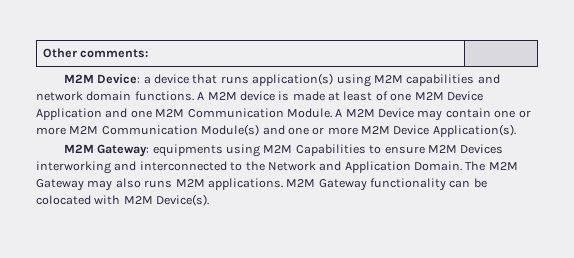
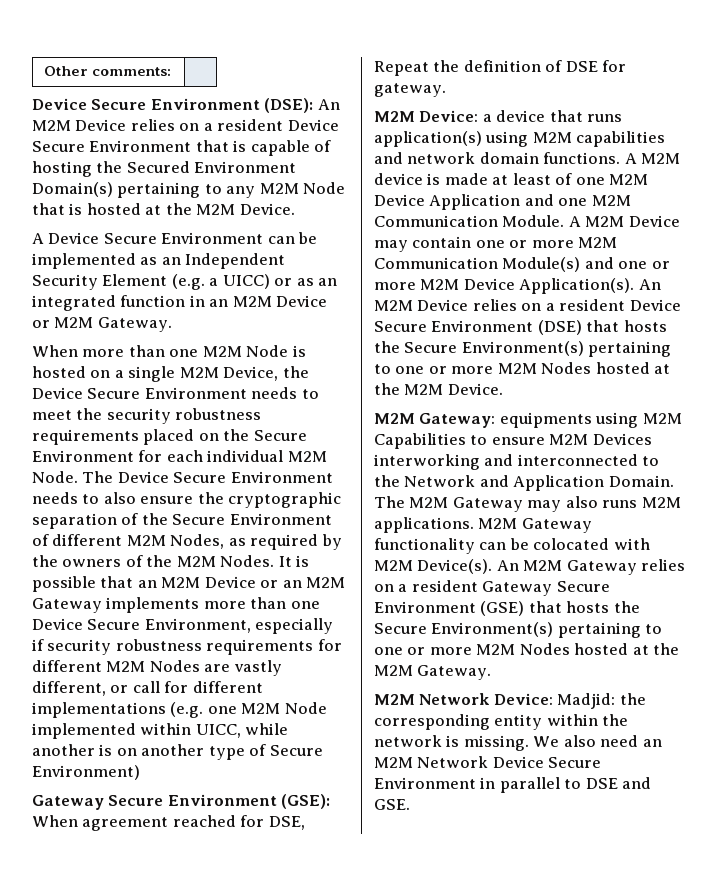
(149, 53) none -> [32,98,340,113] [32,119,339,131] [32,140,332,156] [32,161,297,177] [32,182,346,198] [32,203,295,215] [32,232,318,244] [32,253,286,269] [32,274,338,290] [32,295,328,311] [32,317,172,332] [32,345,306,357] [32,366,309,382] [32,387,319,399] [32,408,262,424] [32,429,307,445] [32,450,327,462] [32,471,333,483] [32,492,342,508] [32,513,332,529] [32,534,342,550] [32,555,310,567] [32,576,346,592] [32,597,320,613] [32,618,334,634] [32,639,342,655] [32,660,282,676] [32,681,263,696] [32,702,327,718] [32,723,289,739] [32,744,323,760] [32,765,140,780] [32,794,331,810] [32,815,305,831] [374,60,627,76] [374,83,446,97] // Device Secure Environment (DSE): An M2M Device relies on a resident Device Secure Environment that is capable of hosting the Secured Environment Domain(s) pertaining to any M2M Node that is hosted at the M2M Device. // A Device Secure Environment can be implemented as an Independent Security Element (e.g. a UICC) or as an integrated function in an M2M Device or M2M Gateway. // When more than one M2M Node is hosted on a single M2M Device, the Device Secure Environment needs to meet the security robustness requirements placed on the Secure Environment for each individual M2M Node. The Device Secure Environment needs to also ensure the cryptographic separation of the Secure Environment of different M2M Nodes, as required by the owners of the M2M Nodes. It is possible that an M2M Device or an M2M Gateway implements more than one Device Secure Environment, especially if security robustness requirements for different M2M Nodes are vastly different, or call for different implementations (e.g. one M2M Node implemented within UICC, while another is on another type of Secure Environment) // Gateway Secure Environment (GSE): When agreement reached for DSE, Repeat the definition of DSE for gateway.
(516, 130) none -> [638,279,661,290] [374,299,681,311] [374,320,667,335] [374,341,672,357] [374,362,671,374] [374,383,503,395] An M2M Device relies on a resident Device Secure Environment (DSE) that hosts the Secure Environment(s) pertaining to one or more M2M Nodes hosted at the M2M Device.
(210, 200) none -> [496,559,686,575] [374,580,610,596] [374,601,640,616] [374,622,663,638] [374,643,680,655] [374,665,492,680] [374,693,646,709] [374,714,629,730] [374,735,662,751] [374,756,602,768] [374,777,652,793] [374,799,410,810] An M2M Gateway relies on a resident Gateway Secure Environment (GSE) that hosts the Secure Environment(s) pertaining to one or more M2M Nodes hosted at the M2M Gateway. // M2M Network Device: Madjid: the corresponding entity within the network is missing. We also need an M2M Network Device Secure Environment in parallel to DSE and GSE.

